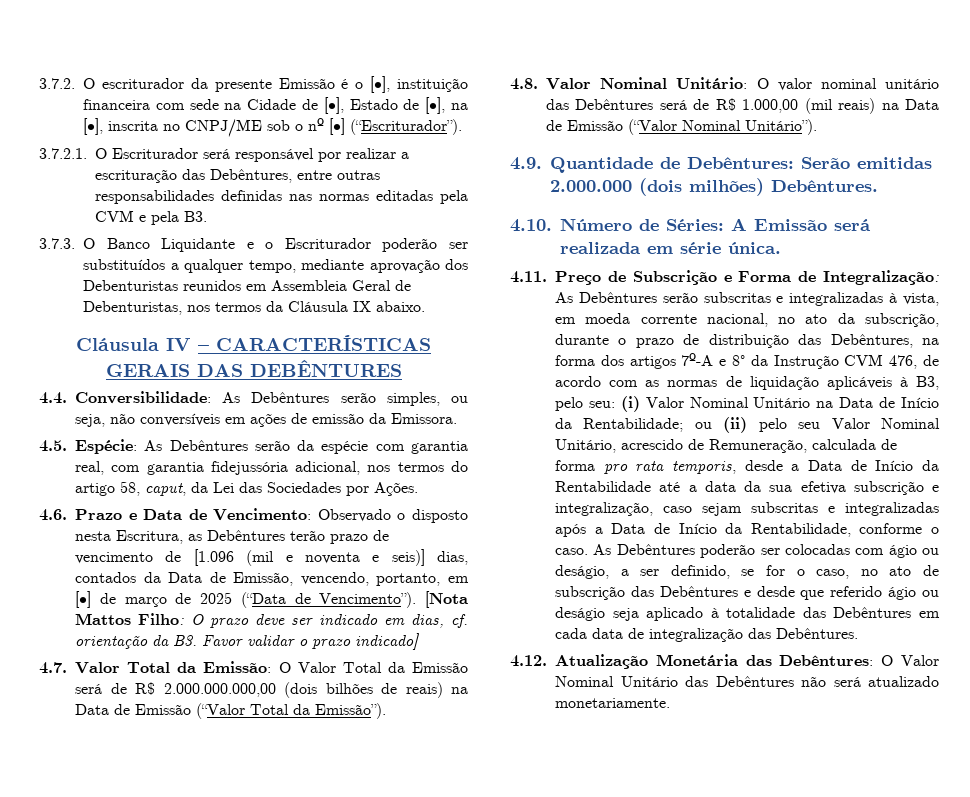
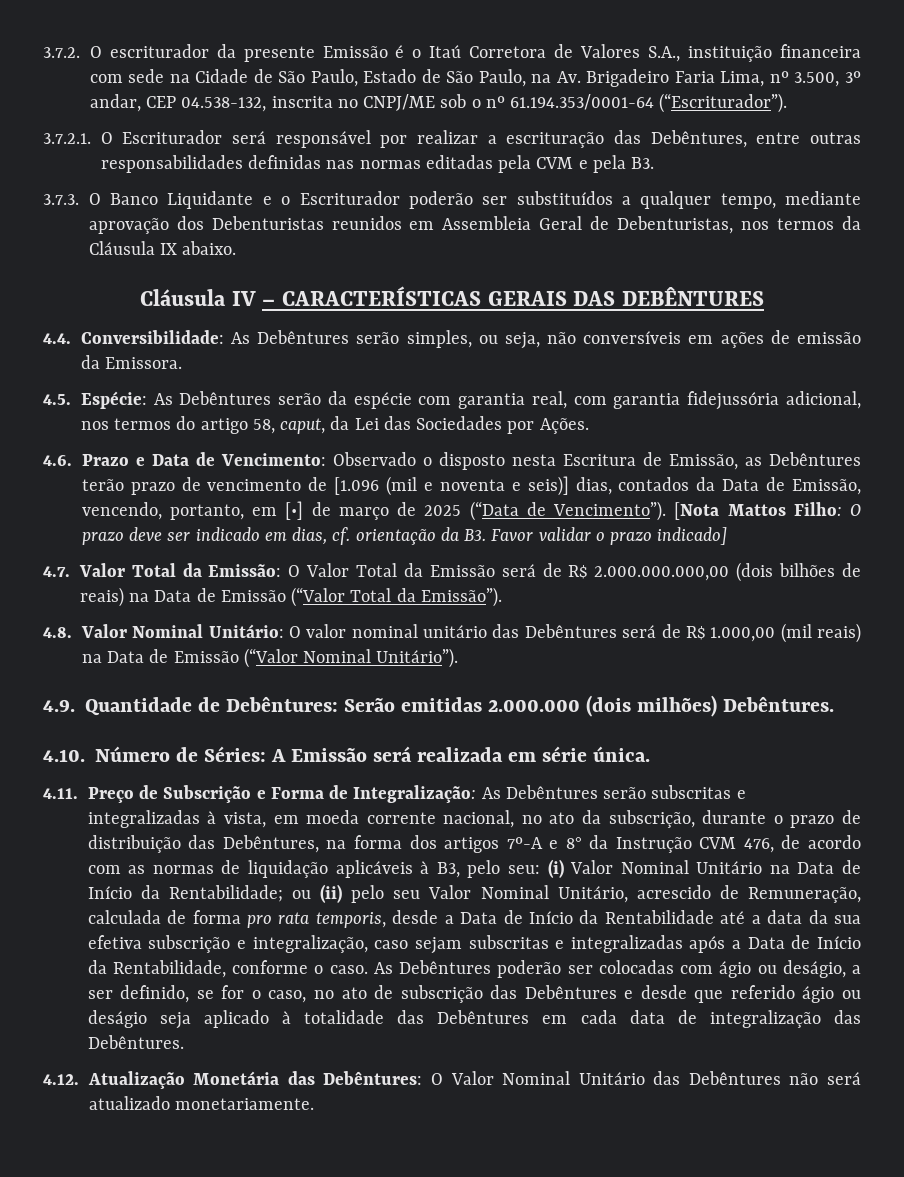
[370,76,391,93] [•], -> [429,44,681,62] Itaú Corretora de Valores S.A.,
[323,97,469,114] [83,118,103,135] [•], Estado de [•], na [•], -> [278,69,862,87] [89,94,267,112] São Paulo, Estado de São Paulo, na Av. Brigadeiro Faria Lima, nº 3.500, 3º andar, CEP 04.538-132,
[329,118,345,135] [•] -> [510,94,655,110] 61.194.353/0001-64
[116,530,183,544] Escritura, -> [562,452,738,470] Escritura de Emissão,

